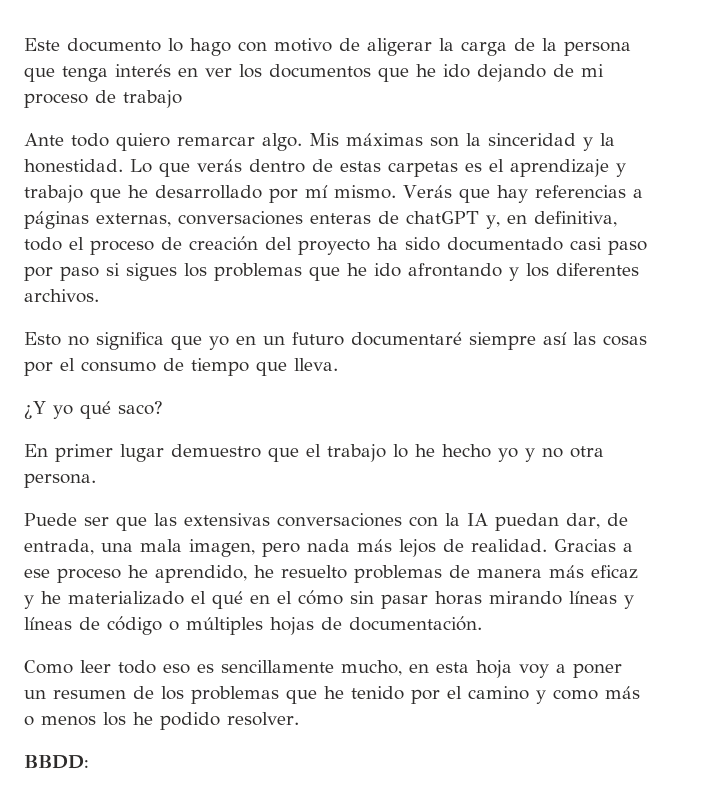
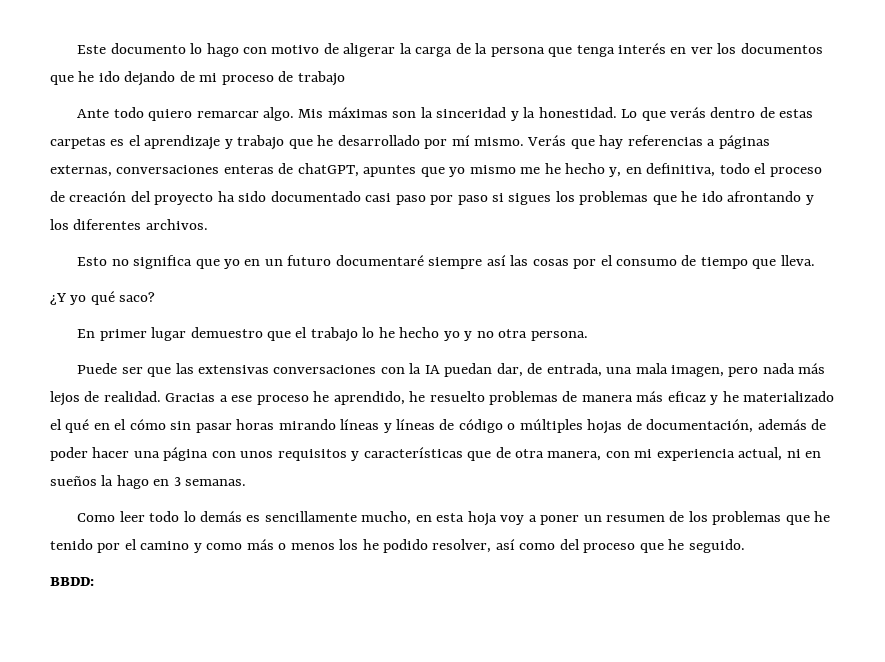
[406,211,479,224] chatGPT -> [297,163,606,177] chatGPT, apuntes que yo mismo me he hecho
[349,616,482,631] documentación. -> [646,419,827,433] [50,447,822,461] [50,475,247,489] documentación, además de poder hacer una página con unos requisitos y características que de otra manera, con mi experiencia actual, ni en sueños la hago en 3 semanas.
[163,664,190,674] eso -> [183,511,242,522] lo demás
[227,712,299,726] resolver. -> [432,539,745,553] resolver, así como del proceso que he seguido.

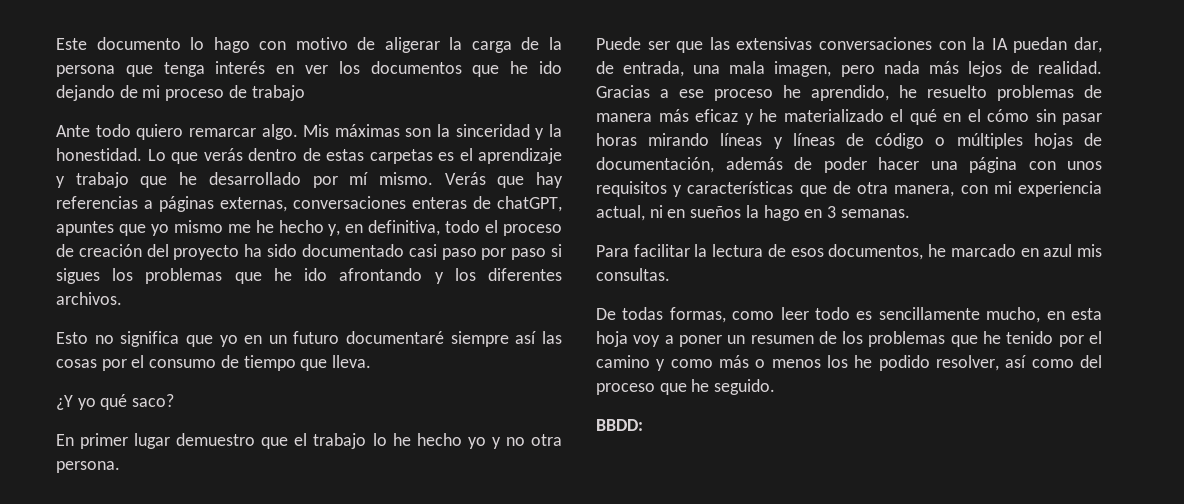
[77,511,242,522] Como leer todo lo demás -> [596,244,1102,260] [596,268,670,281] [596,307,850,323] Para facilitar la lectura de esos documentos, he marcado en azul mis consultas. // De todas formas, como leer todo

